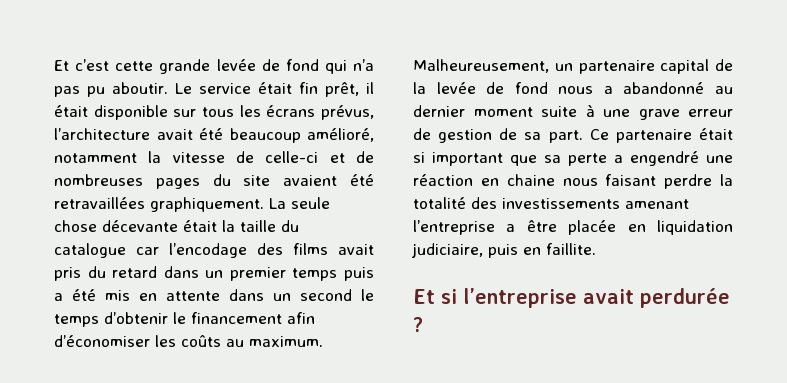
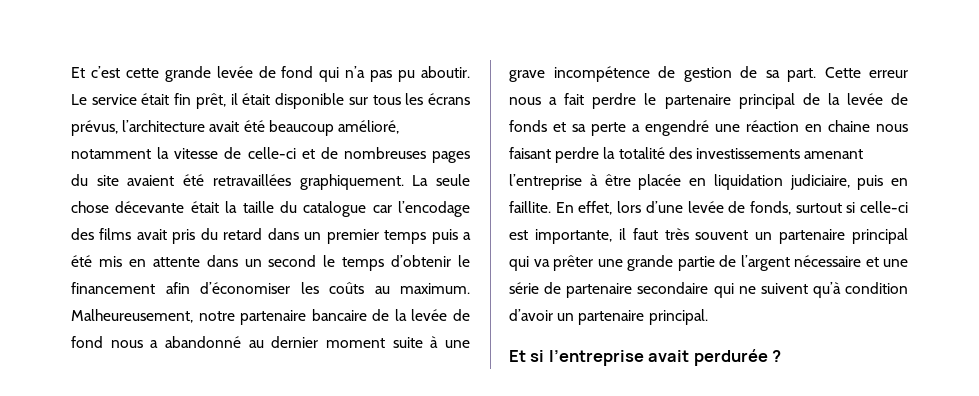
[554,59,710,74] un partenaire capital -> [198,309,367,325] notre partenaire bancaire
[688,109,733,117] erreur -> [553,66,650,82] incompétence
[589,128,733,143] [413,152,537,166] Ce partenaire était si important que -> [824,67,908,78] [509,93,908,109] [509,120,566,132] Cette erreur nous a fait perdre le partenaire principal de la levée de fonds et
[506,224,516,232] a -> [589,174,598,186] à
(596, 249) none -> [555,201,908,215] [509,228,908,244] [509,255,908,271] [509,282,908,298] [509,309,708,325] En effet, lors d’une levée de fonds, surtout si celle-ci est importante, il faut très souvent un partenaire principal qui va prêter une grande partie de l’argent nécessaire et une série de partenaire secondaire qui ne suivent qu’à condition d’avoir un partenaire principal.

